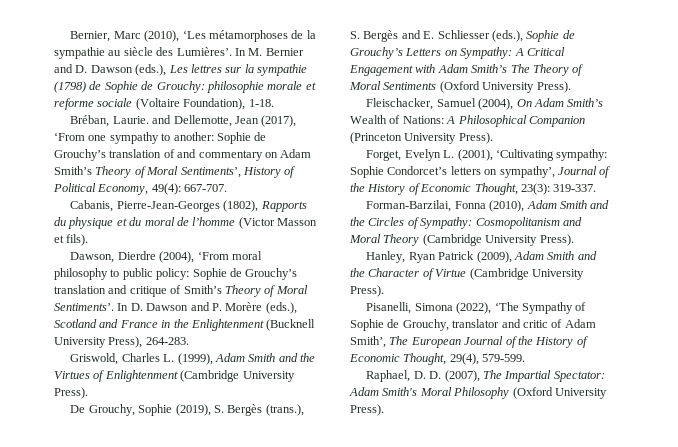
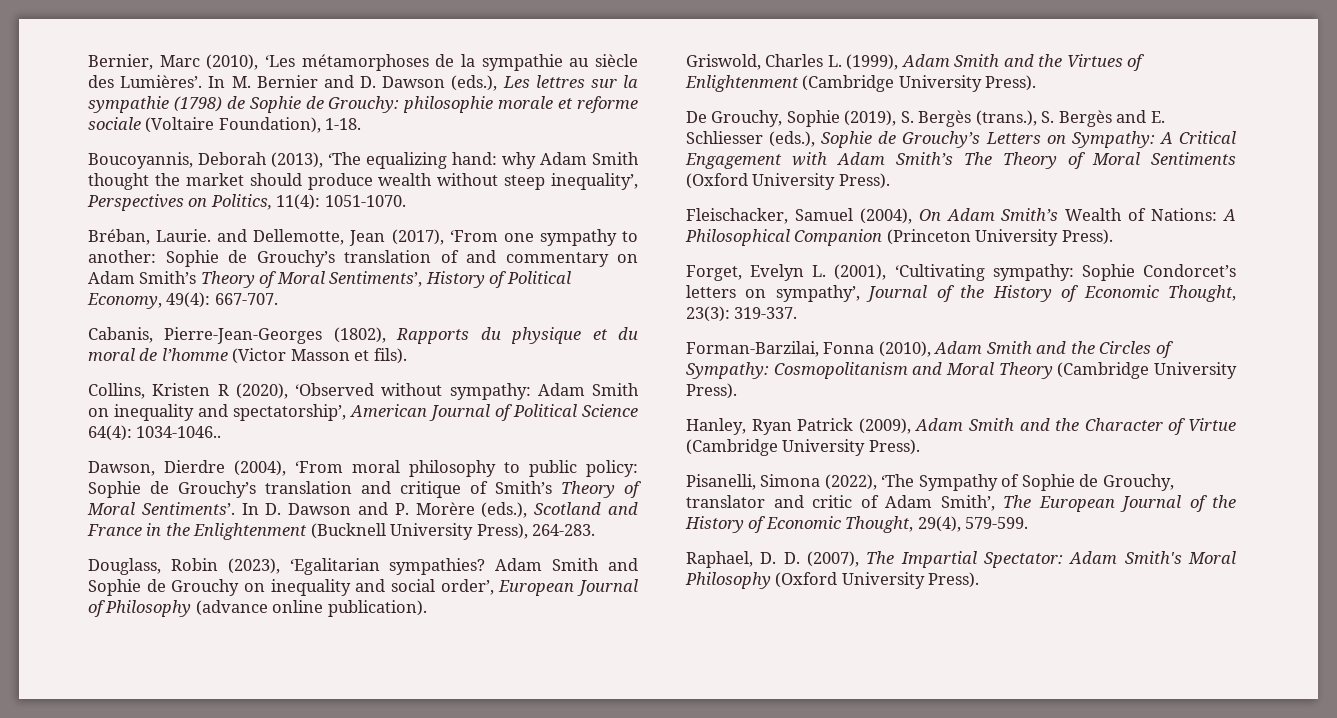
(274, 103) none -> [88,152,639,169] [88,173,638,190] [87,194,406,211] // Boucoyannis, Deborah (2013), ‘The equalizing hand: why Adam Smith thought the market should produce wealth without steep inequality’, Perspectives on Politics, 11(4): 1051-1070.
(89, 240) none -> [88,383,639,400] [88,404,638,421] [88,425,222,441] // Collins, Kristen R (2020), ‘Observed without sympathy: Adam Smith on inequality and spectatorship’, American Journal of Political Science 64(4): 1034-1046..
(189, 341) none -> [88,558,639,575] [88,579,638,596] [88,600,427,617] // Douglass, Robin (2023), ‘Egalitarian sympathies? Adam Smith and Sophie de Grouchy on inequality and social order’, European Journal of Philosophy (advance online publication).

